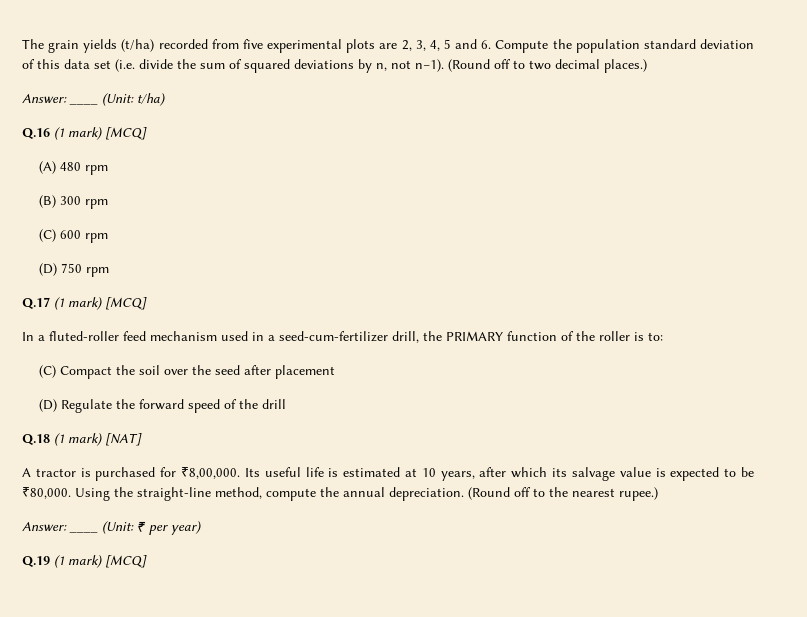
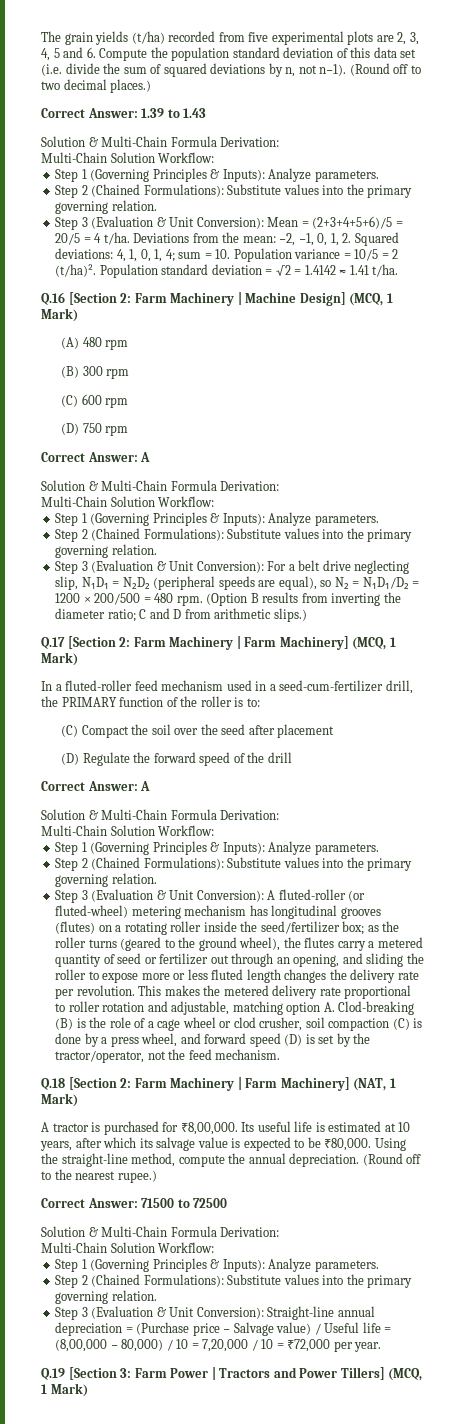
[22,94,67,103] [69,93,166,106] [22,127,147,140] Answer: ____ (Unit: t/ha) // Q.16 (1 mark) [MCQ] -> [41,108,207,118] [41,136,280,147] [41,152,215,163] [55,168,379,182] [55,184,413,198] [55,200,157,214] [55,216,403,230] [55,232,399,246] [55,248,399,262] [55,264,399,278] [41,292,393,306] [41,308,78,322] Correct Answer: 1.39 to 1.43 // Solution & Multi-Chain Formula Derivation: // Multi-Chain Solution Workflow: // Step 1 (Governing Principles & Inputs): Analyze parameters. // Step 2 (Chained Formulations): Substitute values into the primary governing relation. // Step 3 (Evaluation & Unit Conversion): Mean = (2+3+4+5+6)/5 = 20/5 = 4 t/ha. Deviations from the mean: −2, −1, 0, 1, 2. Squared deviations: 4, 1, 0, 1, 4; sum = 10. Population variance = 10/5 = 2 (t/ha)². Population standard deviation = √2 = 1.4142 ≈ 1.41 t/ha. // Q.16 [Section 2: Farm Machinery | Machine Design] (MCQ, 1 Mark)
[22,297,147,310] Q.17 (1 mark) [MCQ] -> [41,452,151,462] [41,480,280,491] [41,496,215,507] [55,512,379,526] [55,528,413,542] [55,544,157,558] [55,560,410,574] [55,576,420,590] [55,592,401,606] [55,608,307,622] [41,636,396,650] [41,652,78,666] Correct Answer: A // Solution & Multi-Chain Formula Derivation: // Multi-Chain Solution Workflow: // Step 1 (Governing Principles & Inputs): Analyze parameters. // Step 2 (Chained Formulations): Substitute values into the primary governing relation. // Step 3 (Evaluation & Unit Conversion): For a belt drive neglecting slip, N₁D₁ = N₂D₂ (peripheral speeds are equal), so N₂ = N₁D₁/D₂ = 1200 × 200/500 = 480 rpm. (Option B results from inverting the diameter ratio; C and D from arithmetic slips.) // Q.17 [Section 2: Farm Machinery | Farm Machinery] (MCQ, 1 Mark)
[22,433,142,446] Q.18 (1 mark) [NAT] -> [41,781,151,791] [41,809,280,820] [41,825,215,836] [55,841,379,855] [55,857,413,871] [55,873,157,887] [55,889,366,903] [55,905,381,919] [55,921,400,935] [55,937,423,951] [55,953,424,967] [55,969,419,983] [55,985,412,999] [55,1001,415,1015] [55,1017,423,1031] [55,1033,371,1047] [55,1049,281,1063] [41,1077,396,1091] [41,1093,78,1107] Correct Answer: A // Solution & Multi-Chain Formula Derivation: // Multi-Chain Solution Workflow: // Step 1 (Governing Principles & Inputs): Analyze parameters. // Step 2 (Chained Formulations): Substitute values into the primary governing relation. // Step 3 (Evaluation & Unit Conversion): A fluted-roller (or fluted-wheel) metering mechanism has longitudinal grooves (flutes) on a rotating roller inside the seed/fertilizer box; as the roller turns (geared to the ground wheel), the flutes carry a metered quantity of seed or fertilizer out through an opening, and sliding the roller to expose more or less fluted length changes the delivery rate per revolution. This makes the metered delivery rate proportional to roller rotation and adjustable, matching option A. Clod-breaking (B) is the role of a cage wheel or clod crusher, soil compaction (C) is done by a press wheel, and forward speed (D) is set by the tractor/operator, not the feed mechanism. // Q.18 [Section 2: Farm Machinery | Farm Machinery] (NAT, 1 Mark)
[22,522,67,531] [69,521,202,535] [22,555,147,568] Answer: ____ (Unit: ₹ per year) // Q.19 (1 mark) [MCQ] -> [41,1198,228,1208] [41,1226,280,1237] [41,1242,215,1253] [55,1258,379,1272] [55,1274,413,1288] [55,1290,157,1304] [55,1306,375,1320] [55,1322,392,1336] [55,1339,382,1352] [41,1367,423,1381] [41,1383,88,1397] Correct Answer: 71500 to 72500 // Solution & Multi-Chain Formula Derivation: // Multi-Chain Solution Workflow: // Step 1 (Governing Principles & Inputs): Analyze parameters. // Step 2 (Chained Formulations): Substitute values into the primary governing relation. // Step 3 (Evaluation & Unit Conversion): Straight-line annual depreciation = (Purchase price − Salvage value) / Useful life = (8,00,000 − 80,000) / 10 = 7,20,000 / 10 = ₹72,000 per year. // Q.19 [Section 3: Farm Power | Tractors and Power Tillers] (MCQ, 1 Mark)

